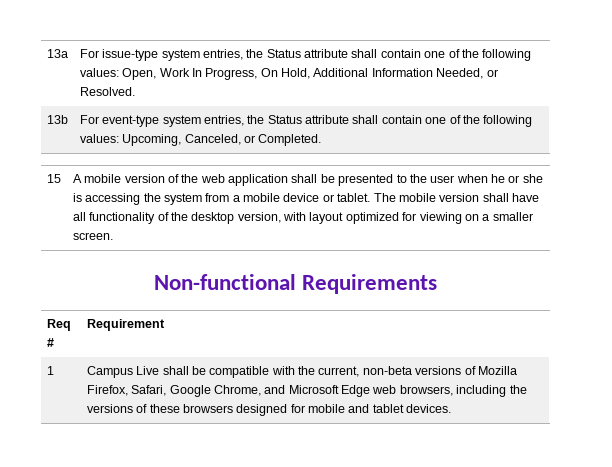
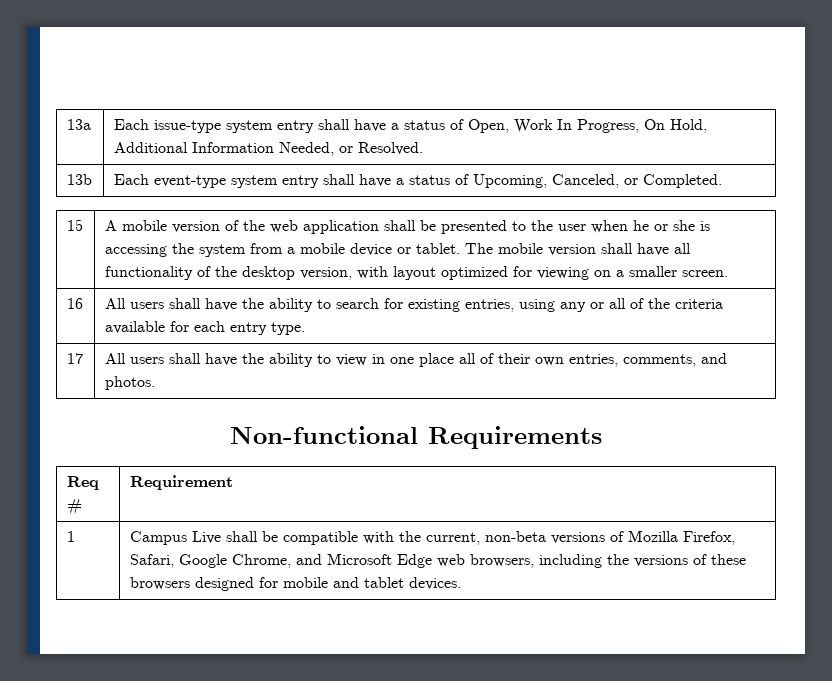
[79,49,99,58] For -> [113,119,149,130] Each
[202,49,532,61] [79,68,119,77] entries, the Status attribute shall contain one of the following values: -> [276,119,464,133] entry shall have a status of
[79,115,99,124] For -> [113,174,149,185] Each
[203,115,533,127] [79,134,119,143] entries, the Status attribute shall contain one of the following values: -> [281,174,469,188] entry shall have a status of
(113, 236) none -> [66,298,83,309] [104,298,723,312] [104,321,305,335] [66,353,83,364] [104,353,727,367] [104,376,155,390] // 16 | All users shall have the ability to search for existing entries, using any or all of the criteria available for each entry type. // 17 | All users shall have the ability to view in one place all of their own entries, comments, and photos.

